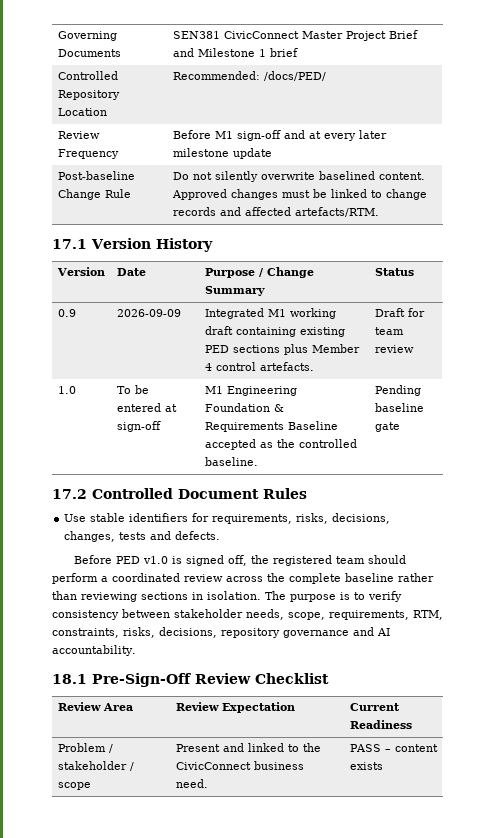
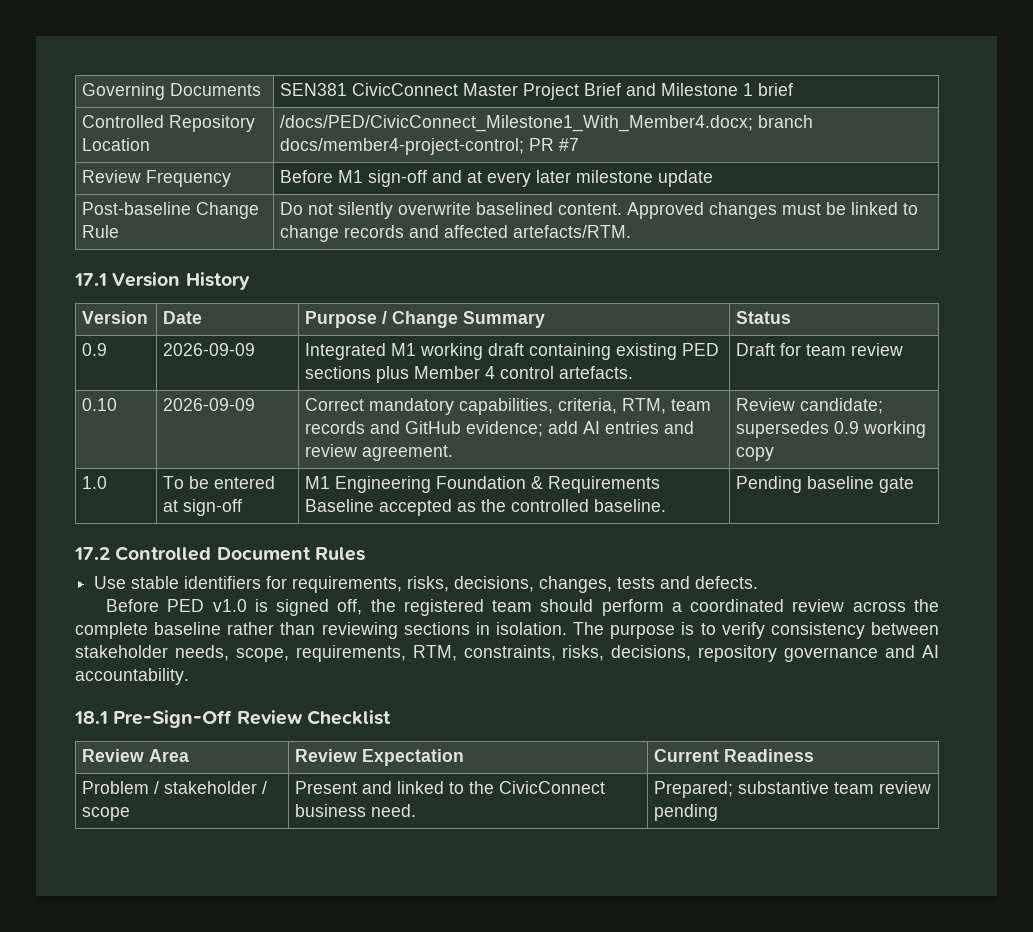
[172,71,326,81] Recommended: /docs/PED/ -> [280,115,814,132] [280,138,580,155] /docs/PED/CivicConnect_Milestone1_With_Member4.docx; branch docs/member4-project-control; PR #7
(414, 349) none -> [82,398,118,411] [163,398,256,411] [305,398,712,415] [305,421,695,437] [305,444,454,461] [736,398,884,414] [736,421,927,438] [736,447,775,461] // 0.10 | 2026-09-09 | Correct mandatory capabilities, criteria, RTM, team records and GitHub evidence; add AI entries and review agreement. | Review candidate; supersedes 0.9 working copy
[349,744,438,752] [349,762,383,770] PASS – content exists -> [654,781,932,798] [654,804,719,821] Prepared; substantive team review pending

